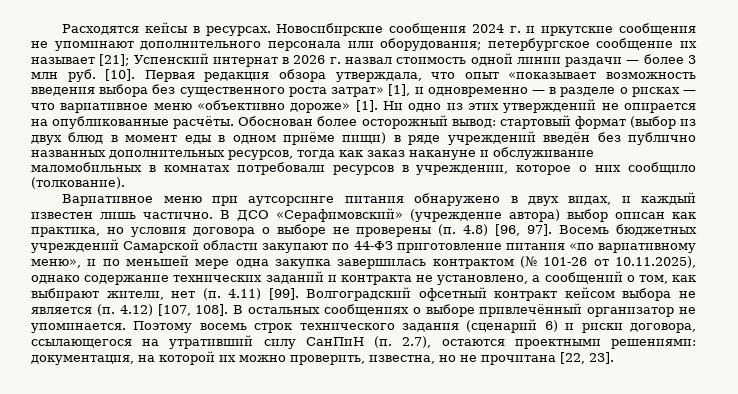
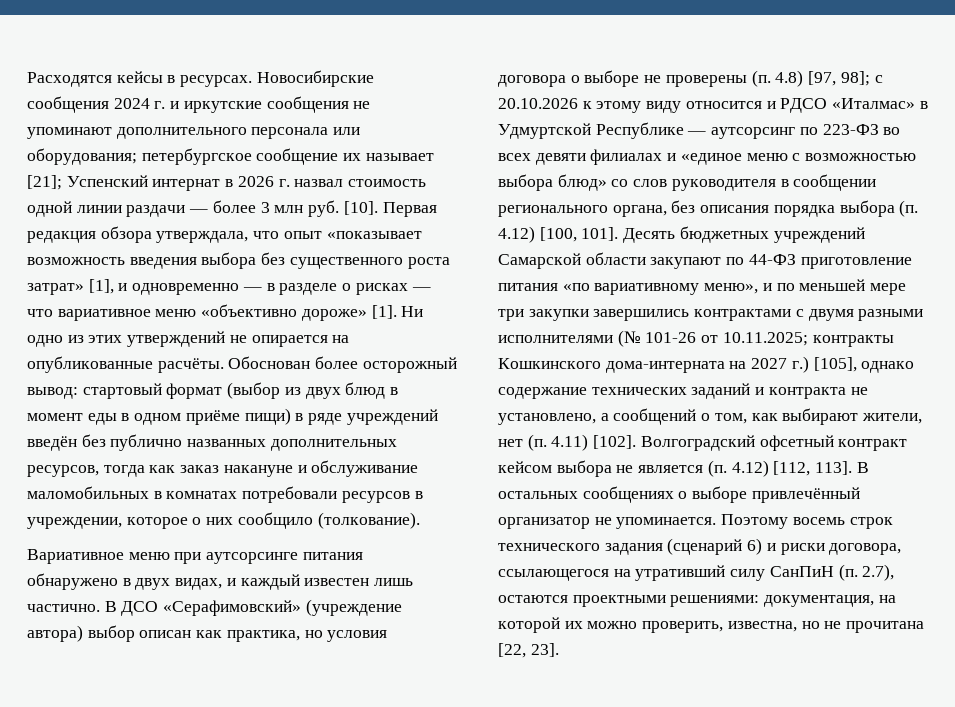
[495,224,610,236] [96, 97]. Восемь -> [808,71,883,86] [498,98,928,113] [498,122,901,139] [498,149,917,165] [498,174,877,191] [498,200,919,217] [498,226,676,243] [97, 98]; с 20.10.2026 к этому виду относится и РДСО «Италмас» в Удмуртской Республике — аутсорсинг по 223-ФЗ во всех девяти филиалах и «единое меню с возможностью выбора блюд» со слов руководителя в сообщении регионального органа, без описания порядка выбора (п. 4.12) [100, 101]. Десять
[235,256,696,269] одна закупка завершилась контрактом (№ 101-26 от 10.11.2025), -> [498,309,924,321] [498,330,894,347] [498,356,857,373] три закупки завершились контрактами с двумя разными исполнителями (№ 101-26 от 10.11.2025; контракты Кошкинского дома-интерната на 2027 г.) [105],
[268,288,299,300] [99]. -> [593,435,637,449] [102].
[157,304,229,316] [107, 108]. -> [773,461,853,476] [112, 113].

